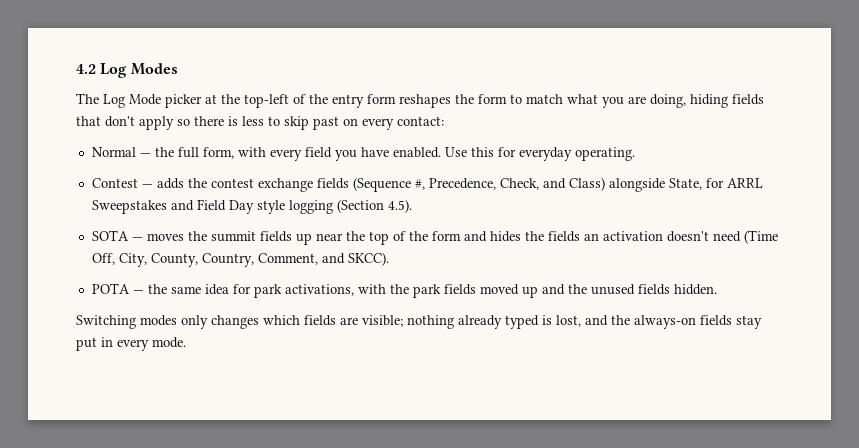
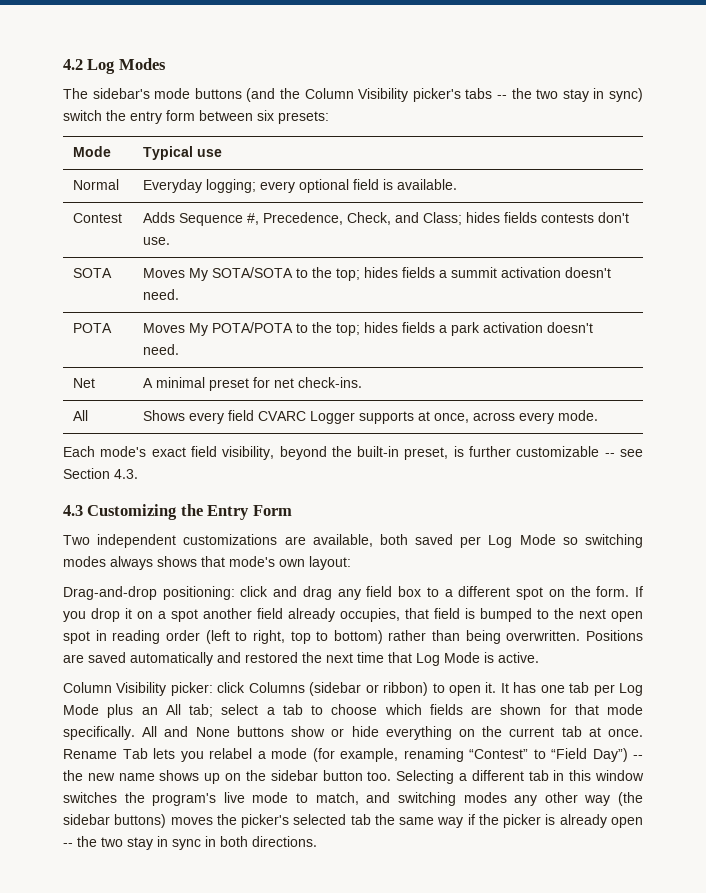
[103,94,764,108] [76,116,444,130] [91,147,635,161] [91,177,763,192] [91,199,412,214] [91,230,778,245] [91,252,389,267] [91,283,717,298] [76,315,762,329] [76,337,186,351] Log Mode picker at the top-left of the entry form reshapes the form to match what you are doing, hiding fields that don't apply so there is less to skip past on every contact: // Normal — the full form, with every field you have enabled. Use this for everyday operating. // Contest — adds the contest exchange fields (Sequence #, Precedence, Check, and Class) alongside State, for ARRL Sweepstakes and Field Day style logging (Section 4.5). // SOTA — moves the summit fields up near the top of the form and hides the fields an activation doesn't need (Time Off, City, County, Country, Comment, and SKCC). // POTA — the same idea for park activations, with the park fields moved up and the unused fields hidden. // Switching modes only changes which fields are visible; nothing already typed is lost, and the always-on fields stay put in every mode. -> [92,88,644,102] [63,110,329,124] [73,146,112,157] [143,146,223,160] [73,179,120,190] [143,179,458,193] [73,213,123,223] [143,212,630,226] [143,237,171,245] [73,268,113,278] [143,267,612,281] [143,289,180,300] [73,323,113,333] [143,322,594,336] [143,344,180,355] [73,378,96,388] [143,377,363,391] [73,410,89,421] [143,410,599,424] [63,446,643,460] [63,468,138,479] [63,504,292,520] [63,534,643,548] [63,556,351,570] [63,586,644,600] [63,608,643,622] [63,630,643,644] [63,652,539,666] [63,682,643,696] [63,704,643,718] [63,726,643,740] [63,748,643,762] [63,770,644,784] [63,792,644,806] [63,814,643,828] [63,836,317,850] sidebar's mode buttons (and the Column Visibility picker's tabs -- the two stay in sync) switch the entry form between six presets: // Mode | Typical use // Normal | Everyday logging; every optional field is available. // Contest | Adds Sequence #, Precedence, Check, and Class; hides fields contests don't use. // SOTA | Moves My SOTA/SOTA to the top; hides fields a summit activation doesn't need. // POTA | Moves My POTA/POTA to the top; hides fields a park activation doesn't need. // Net | A minimal preset for net check-ins. // All | Shows every field CVARC Logger supports at once, across every mode. // Each mode's exact field visibility, beyond the built-in preset, is further customizable -- see Section 4.3. // 4.3 Customizing the Entry Form // Two independent customizations are available, both saved per Log Mode so switching modes always shows that mode's own layout: // Drag-and-drop positioning: click and drag any field box to a different spot on the form. If you drop it on a spot another field already occupies, that field is bumped to the next open spot in reading order (left to right, top to bottom) rather than being overwritten. Positions are saved automatically and restored the next time that Log Mode is active. // Column Visibility picker: click Columns (sidebar or ribbon) to open it. It has one tab per Log Mode plus an All tab; select a tab to choose which fields are shown for that mode specifically. All and None buttons show or hide everything on the current tab at once. Rename Tab lets you relabel a mode (for example, renaming “Contest” to “Field Day”) -- the new name shows up on the sidebar button too. Selecting a different tab in this window switches the program's live mode to match, and switching modes any other way (the sidebar buttons) moves the picker's selected tab the same way if the picker is already open -- the two stay in sync in both directions.

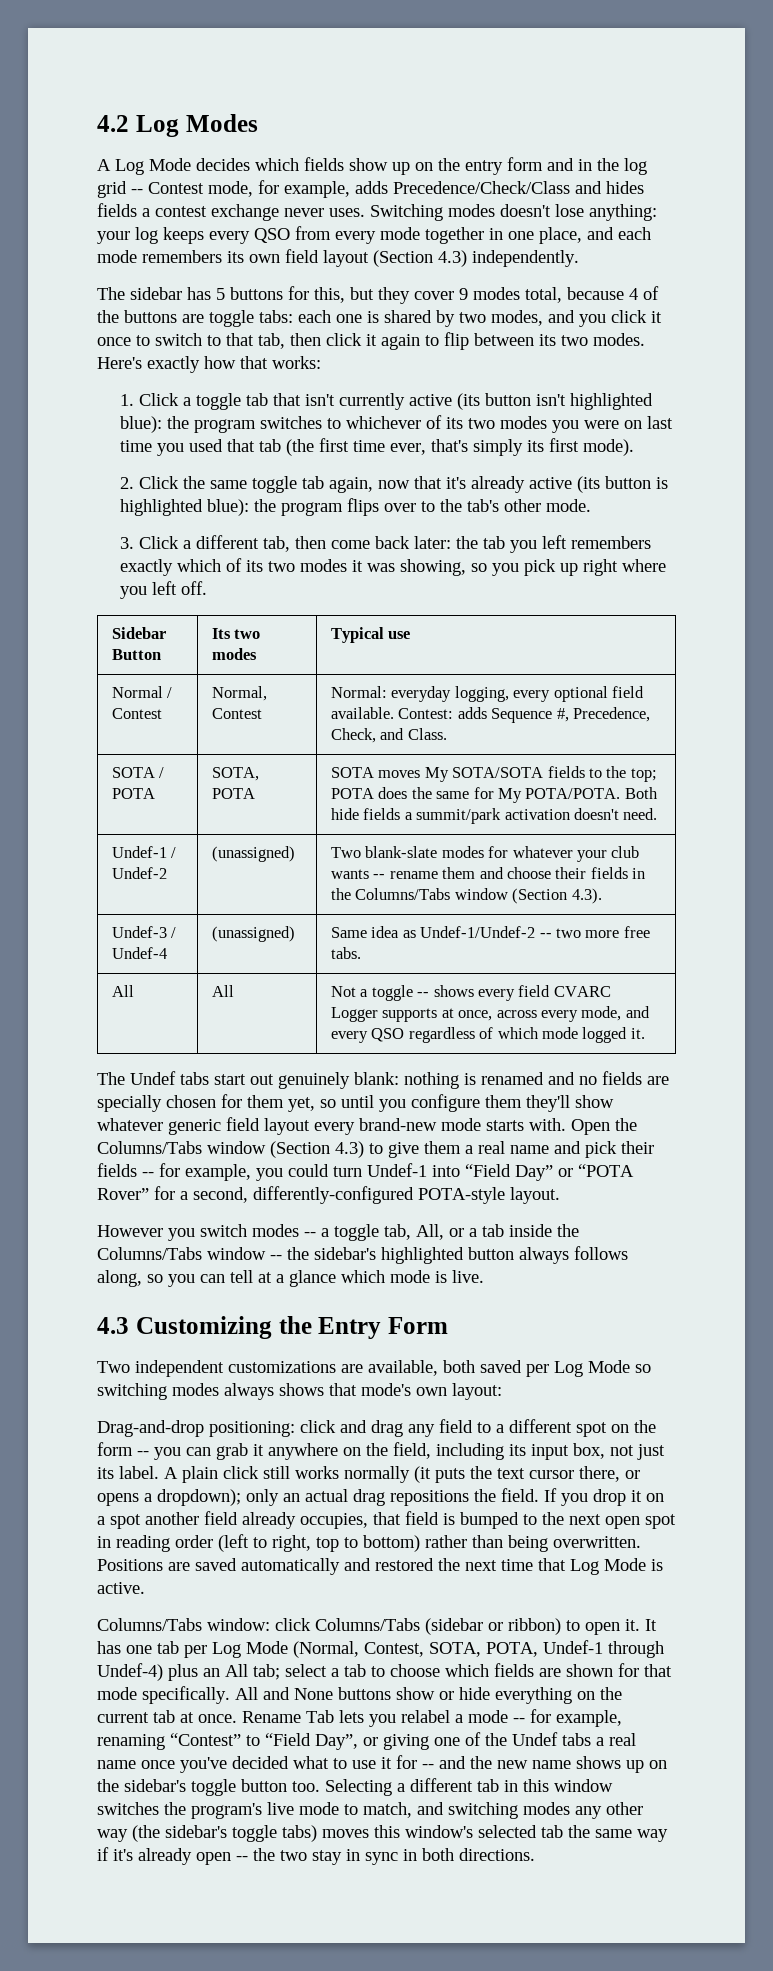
[63,88,644,102] [63,110,329,124] [73,146,112,157] [143,146,223,160] [73,179,120,190] [143,179,257,193] The sidebar's mode buttons (and the Column Visibility picker's tabs -- the two stay in sync) switch the entry form between six presets: // Mode | Typical use // Normal | Everyday logging; -> [97,157,647,175] [97,180,644,198] [97,203,657,221] [97,226,651,244] [97,249,579,267] [97,286,659,304] [97,310,662,327] [97,332,645,350] [97,356,321,373] [120,393,654,410] [120,415,674,433] [120,438,635,456] [120,476,669,493] [120,498,592,516] [120,535,652,553] [120,558,667,576] [120,581,208,599] [111,627,166,639] [111,649,161,660] [211,628,261,639] [211,648,257,660] [330,627,411,643] [111,686,173,698] [111,708,162,719] [211,686,267,701] [211,708,262,719] [330,686,509,702] A Log Mode decides which fields show up on the entry form and in the log grid -- Contest mode, for example, adds Precedence/Check/Class and hides fields a contest exchange never uses. Switching modes doesn't lose anything: your log keeps every QSO from every mode together in one place, and each mode remembers its own field layout (Section 4.3) independently. // The sidebar has 5 buttons for this, but they cover 9 modes total, because 4 of the buttons are toggle tabs: each one is shared by two modes, and you click it once to switch to that tab, then click it again to flip between its two modes. Here's exactly how that works: // 1. Click a toggle tab that isn't currently active (its button isn't highlighted blue): the program switches to whichever of its two modes you were on last time you used that tab (the first time ever, that's simply its first mode). // 2. Click the same toggle tab again, now that it's already active (its button is highlighted blue): the program flips over to the tab's other mode. // 3. Click a different tab, then come back later: the tab you left remembers exactly which of its two modes it was showing, so you pick up right where you left off. // Sidebar Button | Its two modes | Typical use // Normal / Contest | Normal, Contest | Normal: everyday logging,
[383,179,394,190] is -> (644, 692) none
[73,213,123,223] [143,212,176,223] // Contest | Adds -> [398,707,487,719] Contest: adds
[423,212,630,225] [143,237,171,245] [73,268,113,278] [143,268,186,278] Class; hides fields contests don't use. // SOTA | Moves -> [407,728,447,740] [111,767,165,778] [111,788,155,799] [211,767,259,781] [211,788,255,799] [330,767,421,778] Class. // SOTA / POTA | SOTA, POTA | SOTA moves
[296,267,612,281] [143,289,180,300] [73,323,113,333] [143,322,594,336] [143,344,180,355] [73,378,96,388] [143,377,363,391] [73,410,89,421] [143,410,186,421] to the top; hides fields a summit activation doesn't need. // POTA | Moves My POTA/POTA to the top; hides fields a park activation doesn't need. // Net | A minimal preset for net check-ins. // All | Shows -> [547,766,657,782] [330,787,658,803] [330,808,658,824] [111,846,177,858] [111,867,167,879] [211,846,295,862] [330,846,640,862] [330,867,646,879] [330,888,602,904] [111,926,177,938] [111,947,167,959] [211,926,295,942] [330,926,650,938] [330,947,361,959] [111,985,134,997] [211,985,234,997] [330,985,474,1001] fields to the top; POTA does the same for My POTA/POTA. Both hide fields a summit/park activation doesn't need. // Undef-1 / Undef-2 | (unassigned) | Two blank-slate modes for whatever your club wants -- rename them and choose their fields in the Columns/Tabs window (Section 4.3). // Undef-3 / Undef-4 | (unassigned) | Same idea as Undef-1/Undef-2 -- two more free tabs. // All | All | Not a toggle -- shows
[558,410,599,421] [63,446,643,460] [63,468,138,479] mode. // Each mode's exact field visibility, beyond the built-in preset, is further customizable -- see Section 4.3. -> [581,1006,650,1021] [330,1027,645,1043] [97,1071,669,1089] [97,1094,614,1112] [97,1117,637,1135] [97,1141,654,1158] [97,1163,634,1181] [97,1186,560,1204] [97,1224,579,1241] [97,1246,628,1264] [97,1270,484,1287] mode, and every QSO regardless of which mode logged it. // The Undef tabs start out genuinely blank: nothing is renamed and no fields are specially chosen for them yet, so until you configure them they'll show whatever generic field layout every brand-new mode starts with. Open the Columns/Tabs window (Section 4.3) to give them a real name and pick their fields -- for example, you could turn Undef-1 into “Field Day” or “POTA Rover” for a second, differently-configured POTA-style layout. // However you switch modes -- a toggle tab, All, or a tab inside the Columns/Tabs window -- the sidebar's highlighted button always follows along, so you can tell at a glance which mode is live.
[398,586,422,597] box -> (473, 1426) none
[596,586,630,597] form. -> [97,1442,665,1460] [97,1466,640,1483] [97,1488,539,1506] form -- you can grab it anywhere on the field, including its input box, not just its label. A plain click still works normally (it puts the text cursor there, or opens a dropdown); only an actual drag repositions the field.
[63,682,305,696] Column Visibility picker: click Columns -> [97,1618,420,1631] Columns/Tabs window: click Columns/Tabs
(99, 709) none -> [293,1640,664,1658] [97,1663,163,1681] (Normal, Contest, SOTA, POTA, Undef-1 through Undef-4)
[312,748,335,762] (for -> [513,1709,551,1723] -- for
[592,748,643,762] Day”) -- -> [315,1732,636,1750] [97,1755,466,1773] Day”, or giving one of the Undef tabs a real name once you've decided what to use it for -- and
[270,770,318,781] sidebar -> [124,1779,236,1796] sidebar's toggle
[63,814,290,828] sidebar buttons) moves the picker's -> [165,1825,473,1842] sidebar's toggle tabs) moves this window's
[478,814,556,828] the picker is -> [113,1849,133,1861] it's

